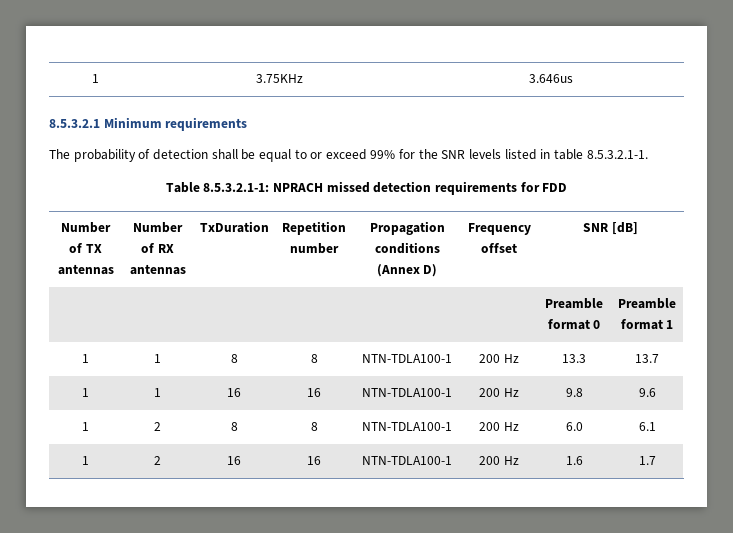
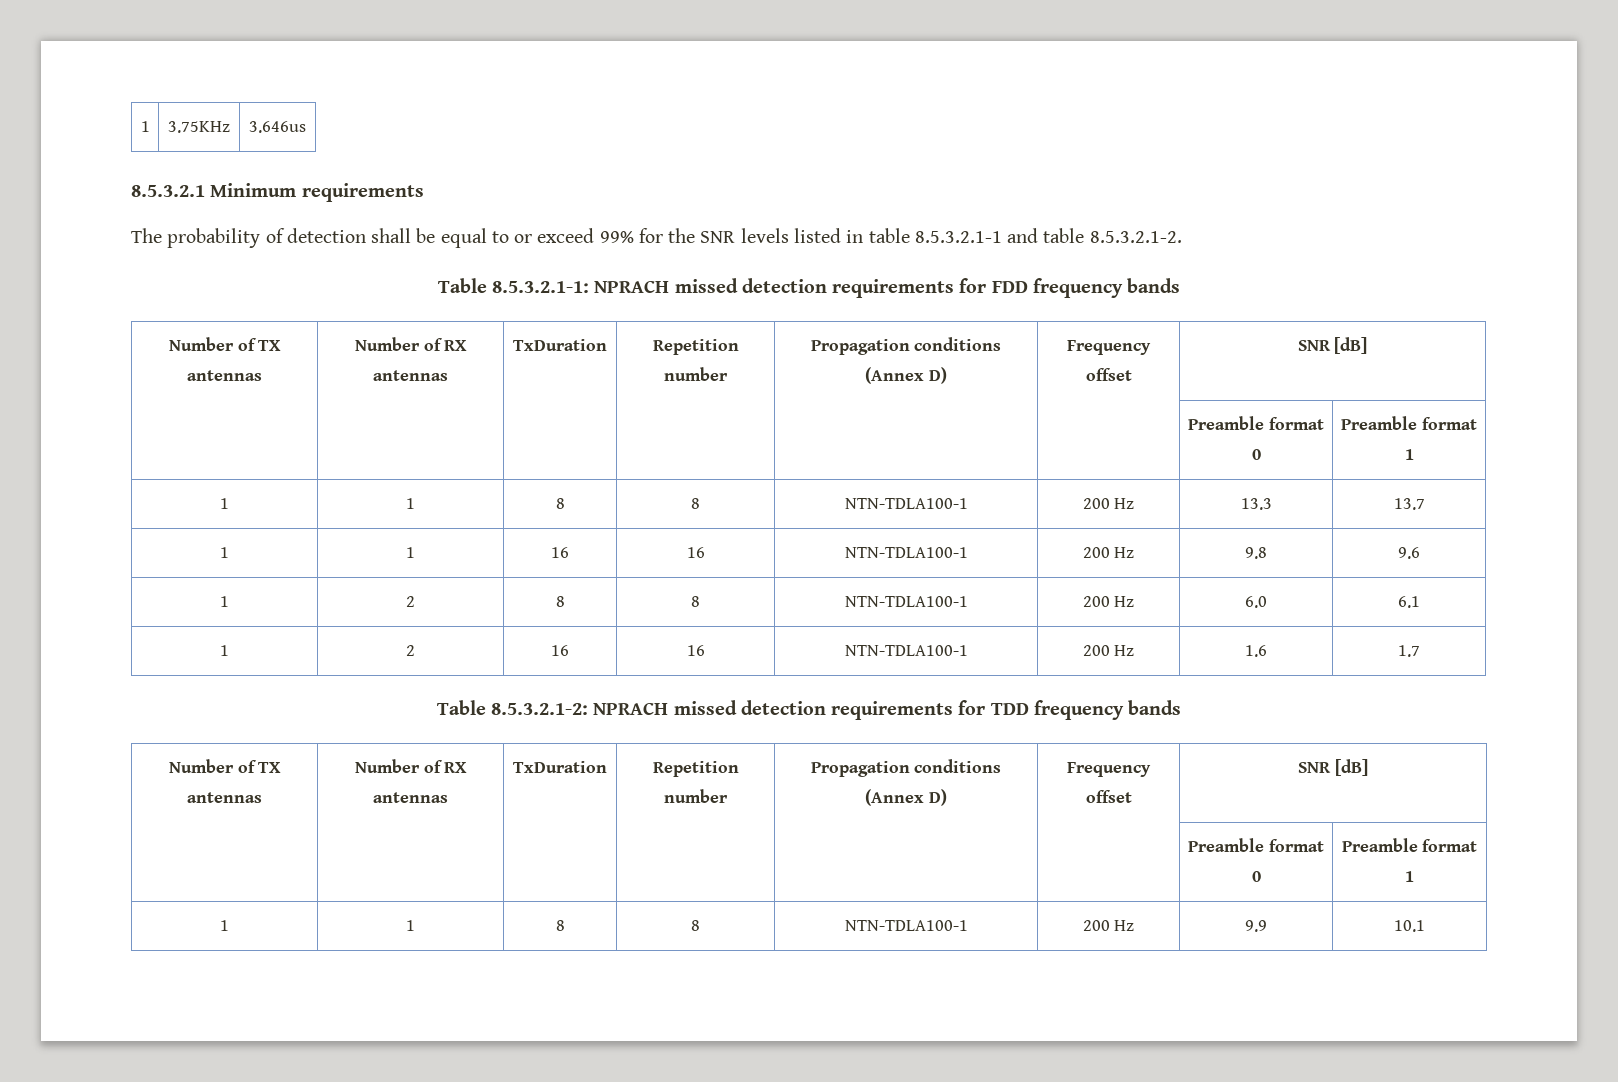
[586,150,648,159] 8.5.3.2.1-1. -> [914,228,1182,243] 8.5.3.2.1-1 and table 8.5.3.2.1-2.
(568, 187) none -> [1032,278,1181,298] frequency bands
(656, 460) none -> [436,700,1182,720] [168,759,282,773] [187,792,262,803] [354,759,468,773] [373,792,448,803] [513,761,607,773] [652,761,739,777] [664,789,728,803] [810,759,1002,777] [865,789,947,806] [1067,762,1151,777] [1085,790,1132,803] [1298,759,1368,776] [1188,838,1324,852] [1251,871,1261,882] [1341,838,1478,852] [1405,871,1414,882] [220,920,229,931] [406,920,415,931] [555,920,565,931] [691,920,700,931] [844,920,968,931] [1082,920,1135,931] [1245,920,1267,932] [1394,920,1425,932] // Table 8.5.3.2.1-2: NPRACH missed detection requirements for TDD frequency bands // Number of TX antennas | Number of RX antennas | TxDuration | Repetition number | Propagation conditions (Annex D) | Frequency offset | SNR [dB] // | | | | | | Preamble format 0 | Preamble format 1 // 1 | 1 | 8 | 8 | NTN-TDLA100-1 | 200 Hz | 9.9 | 10.1

